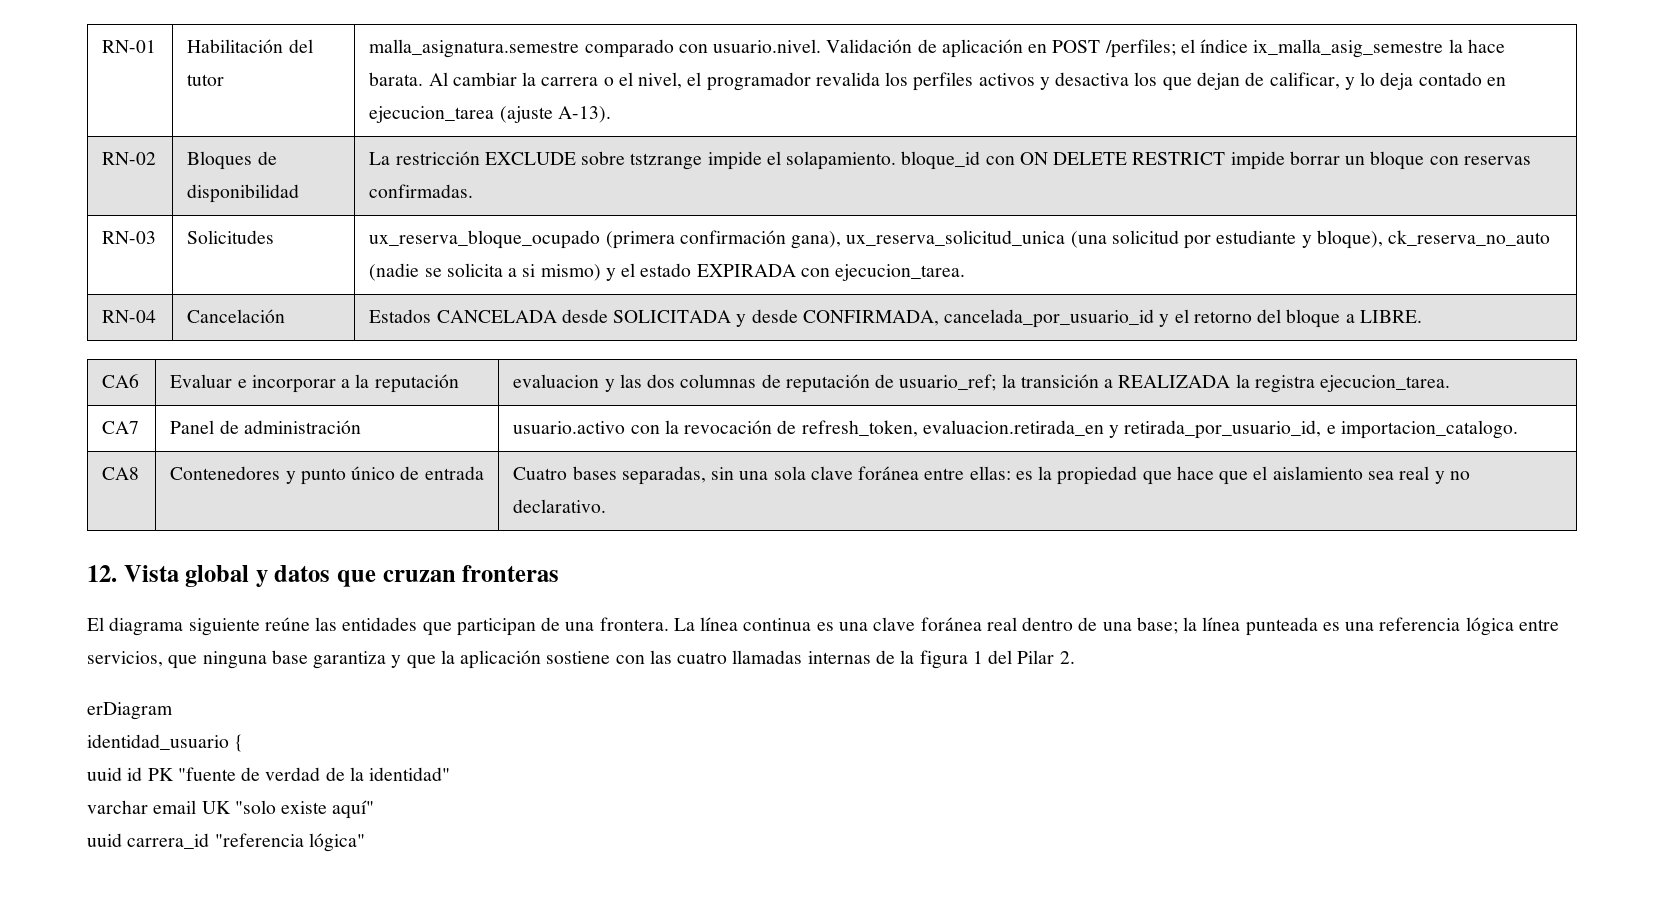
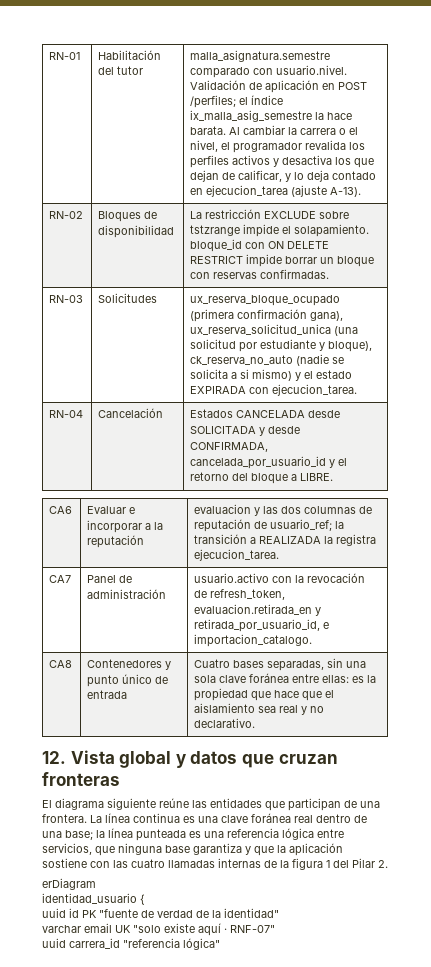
[332,800,375,819] aquí" -> [198,923,275,936] aquí · RNF-07"

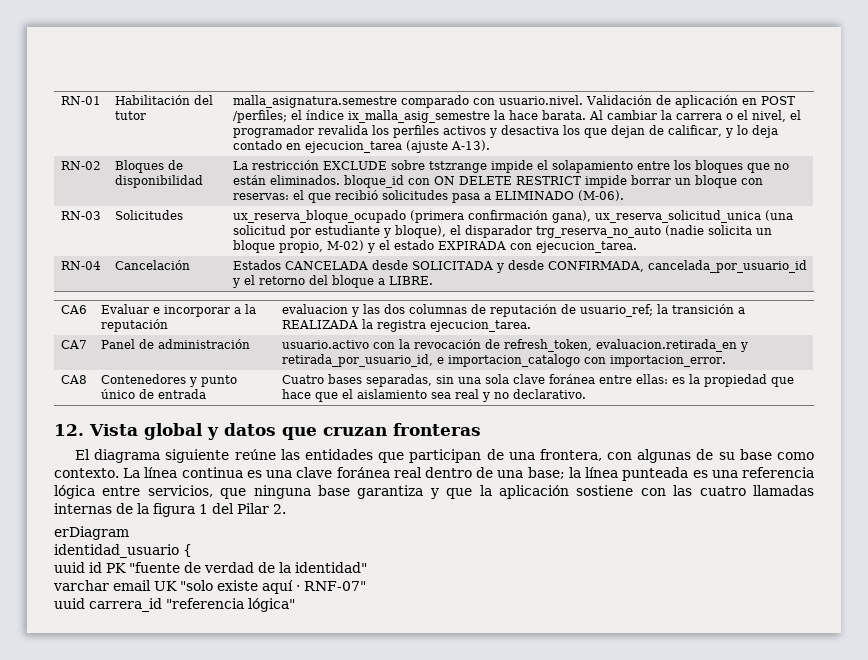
[294,224,370,237] solapamiento. -> [551,160,789,173] [232,175,340,185] solapamiento entre los bloques que no están eliminados.
[213,269,330,279] reservas confirmadas. -> [232,190,624,203] reservas: el que recibió solicitudes pasa a ELIMINADO (M-06).
[190,354,345,366] [190,369,293,381] ck_reserva_no_auto (nadie se solicita a si mismo) -> [449,225,772,238] [232,240,364,253] el disparador trg_reserva_no_auto (nadie solicita un bloque propio, M-02)
[194,634,313,647] importacion_catalogo. -> [447,354,726,367] importacion_catalogo con importacion_error.
[42,814,87,823] frontera. -> [539,449,815,463] [54,468,119,478] frontera, con algunas de su base como contexto.

